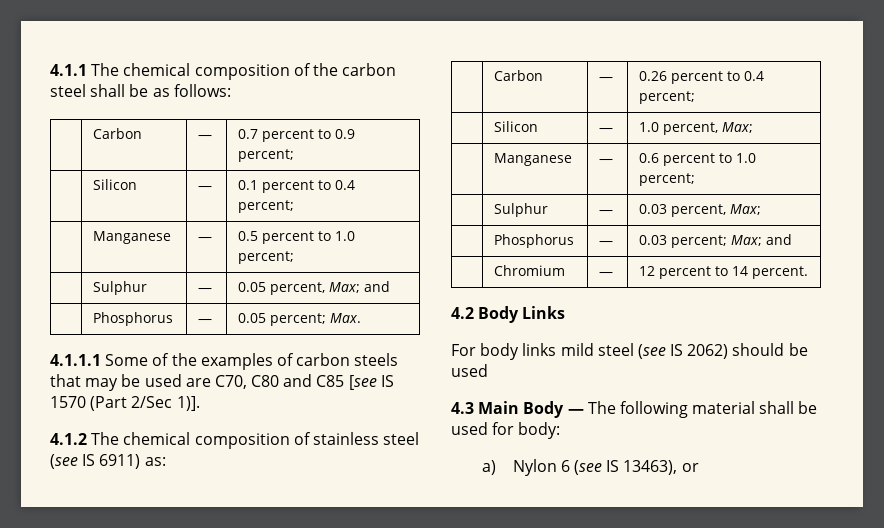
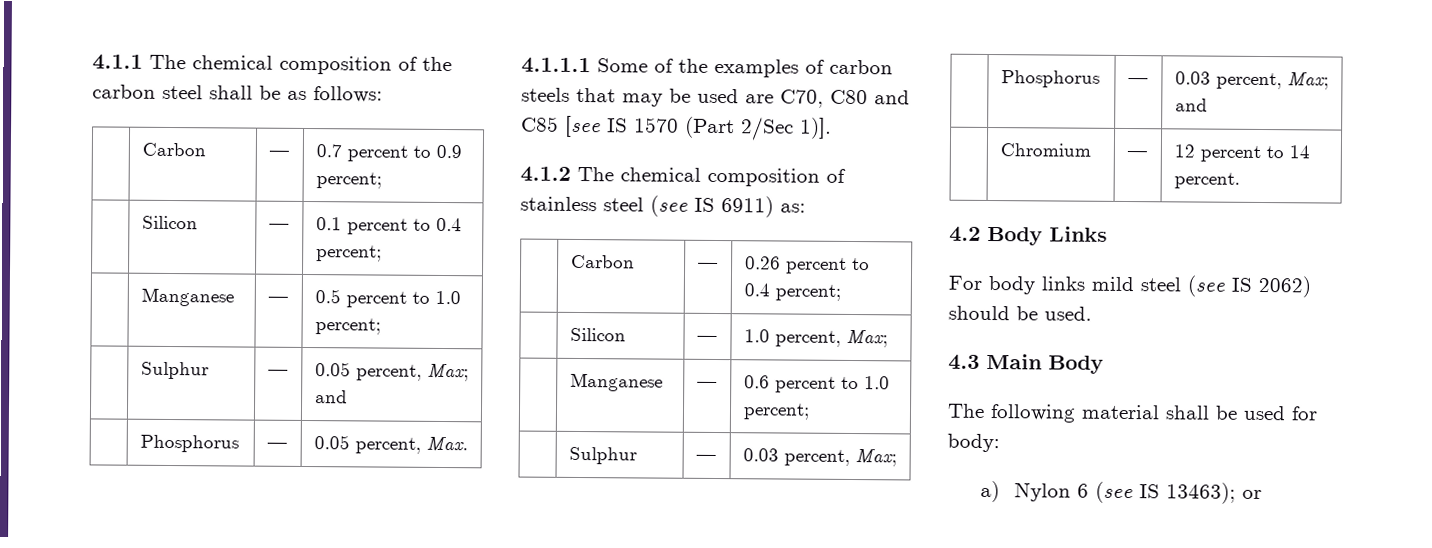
[270,313,327,326] percent; -> [354,437,421,454] percent,
[671,235,728,248] percent; -> [1215,72,1282,90] percent,
[451,364,488,377] used -> [1044,306,1092,321] used.
[567,409,584,414] — -> (1104, 364) //
[623,460,678,475] 13463), -> [1165,482,1236,504] 13463);

